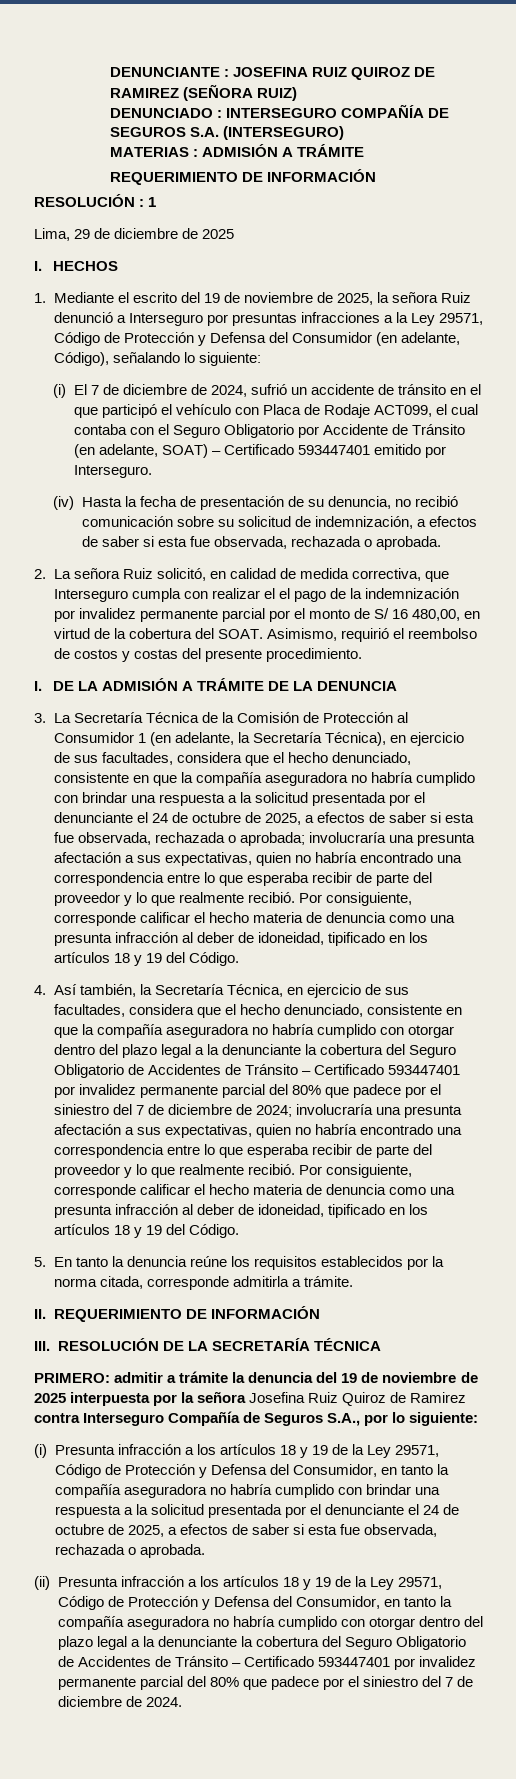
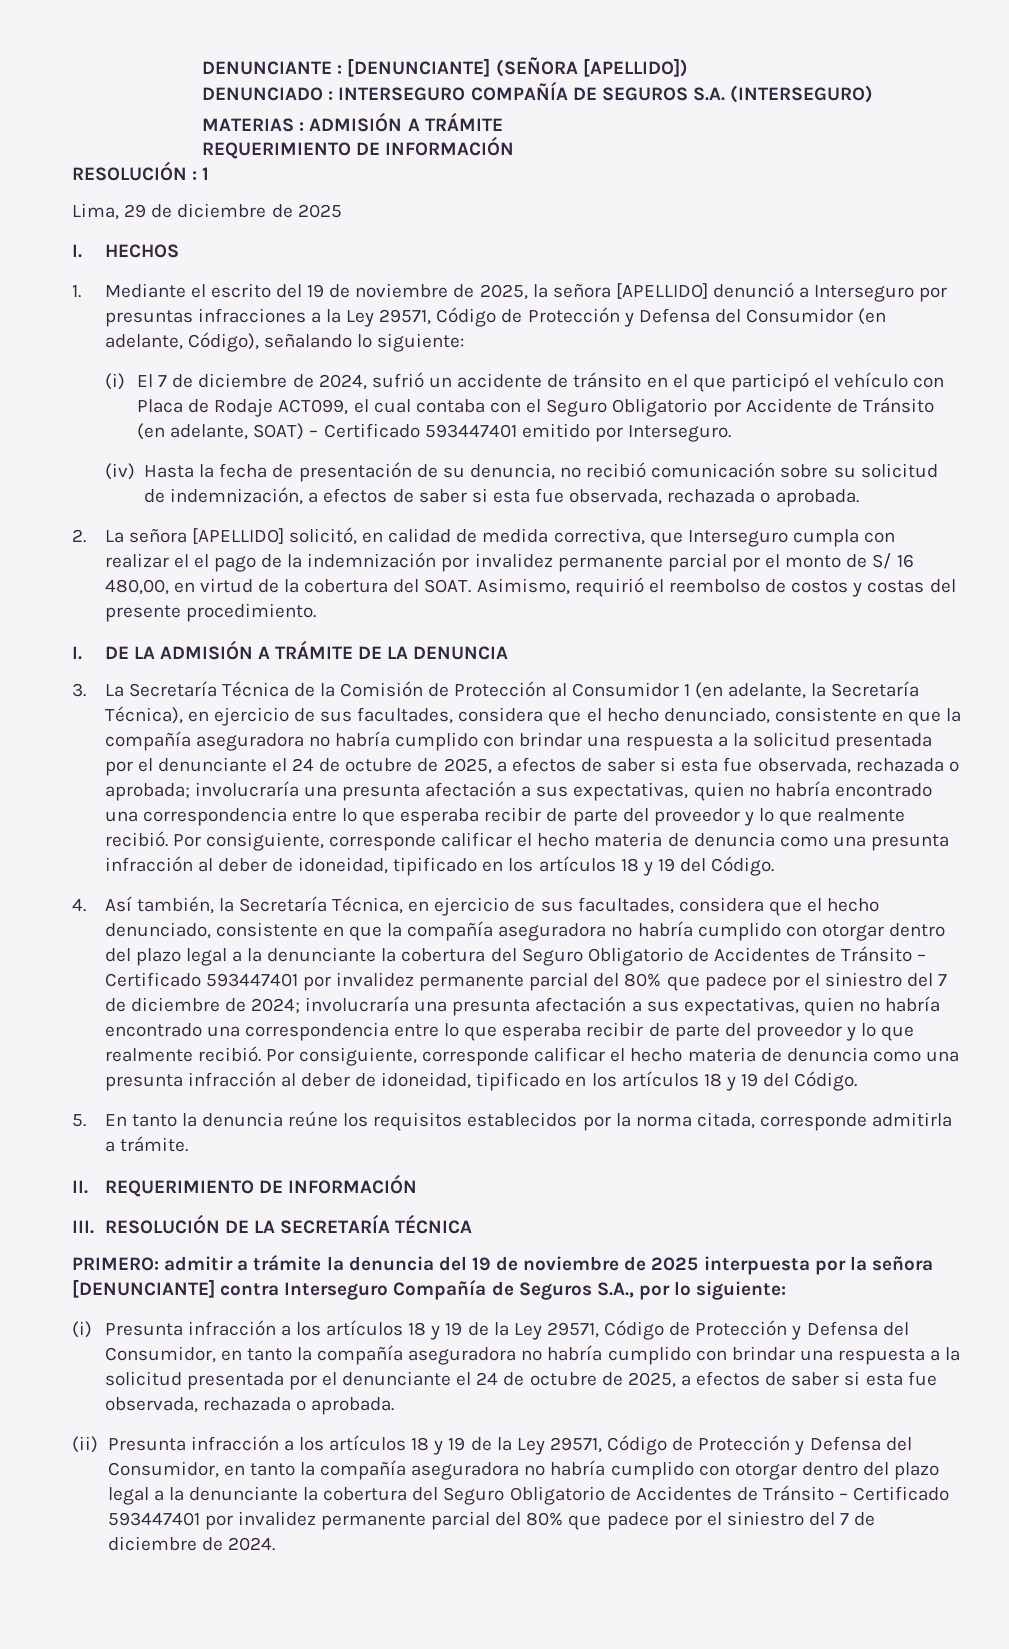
[233,67,436,80] [110,84,298,101] JOSEFINA RUIZ QUIROZ DE RAMIREZ (SEÑORA RUIZ) -> [347,57,688,77] [DENUNCIANTE] (SEÑORA [APELLIDO])
[441,292,472,303] Ruiz -> [615,283,708,299] [APELLIDO]
[122,568,153,579] Ruiz -> [191,528,284,544] [APELLIDO]
[249,1392,467,1406] Josefina Ruiz Quiroz de Ramirez -> [72,1279,215,1298] [DENUNCIANTE]

